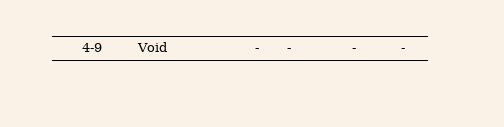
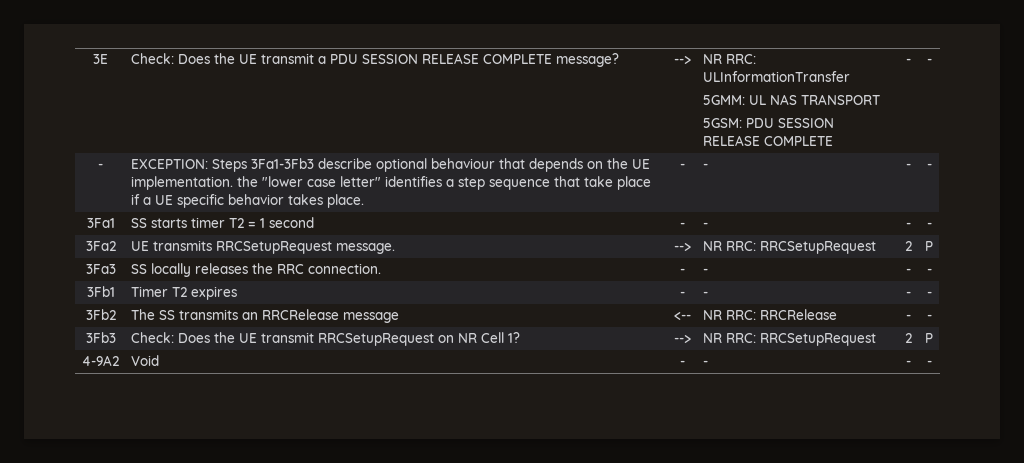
[82,43,102,52] 4-9 -> [93,54,108,64] [131,53,620,67] [673,56,691,64] [703,54,757,64] [703,71,851,82] [703,94,881,105] [703,118,835,128] [703,135,834,146] [905,58,911,64] [926,58,932,64] [98,163,103,169] [131,158,651,172] [131,176,652,190] [131,194,365,208] [679,163,685,169] [703,163,709,169] [905,163,911,169] [926,163,932,169] [86,218,115,228] [131,217,315,228] [679,222,685,228] [703,222,709,228] [905,222,911,228] [926,222,932,228] [85,241,116,251] [131,240,396,254] [673,243,691,251] [703,241,877,254] [904,241,912,251] [925,241,933,251] [85,264,116,274] [131,263,382,277] [679,268,685,274] [703,268,709,274] [905,268,911,274] [926,268,932,274] [86,286,115,297] [131,286,238,300] [679,291,685,297] [703,291,709,297] [905,291,911,297] [926,291,932,297] [85,309,116,320] [131,309,400,323] [673,312,691,320] [703,309,838,320] [905,314,911,320] [926,314,932,320] [85,332,116,343] [131,332,521,346] [673,335,691,343] [703,333,877,346] [904,333,912,343] [925,333,933,343] [82,355,119,366] 3E | Check: Does the UE transmit a PDU SESSION RELEASE COMPLETE message? | --> | NR RRC: ULInformationTransfer // 5GMM: UL NAS TRANSPORT // 5GSM: PDU SESSION RELEASE COMPLETE | - | - // - | EXCEPTION: Steps 3Fa1-3Fb3 describe optional behaviour that depends on the UE implementation. the "lower case letter" identifies a step sequence that take place if a UE specific behavior takes place. | - | - | - | - // 3Fa1 | SS starts timer T2 = 1 second | - | - | - | - // 3Fa2 | UE transmits RRCSetupRequest message. | --> | NR RRC: RRCSetupRequest | 2 | P // 3Fa3 | SS locally releases the RRC connection. | - | - | - | - // 3Fb1 | Timer T2 expires | - | - | - | - // 3Fb2 | The SS transmits an RRCRelease message | <-- | NR RRC: RRCRelease | - | - // 3Fb3 | Check: Does the UE transmit RRCSetupRequest on NR Cell 1? | --> | NR RRC: RRCSetupRequest | 2 | P // 4-9A2

